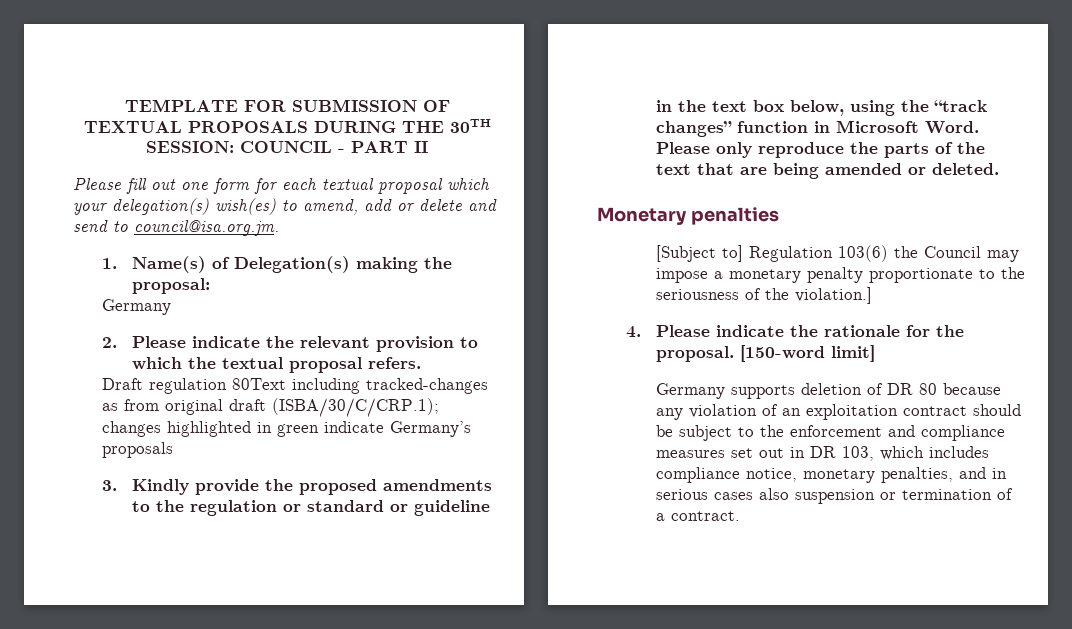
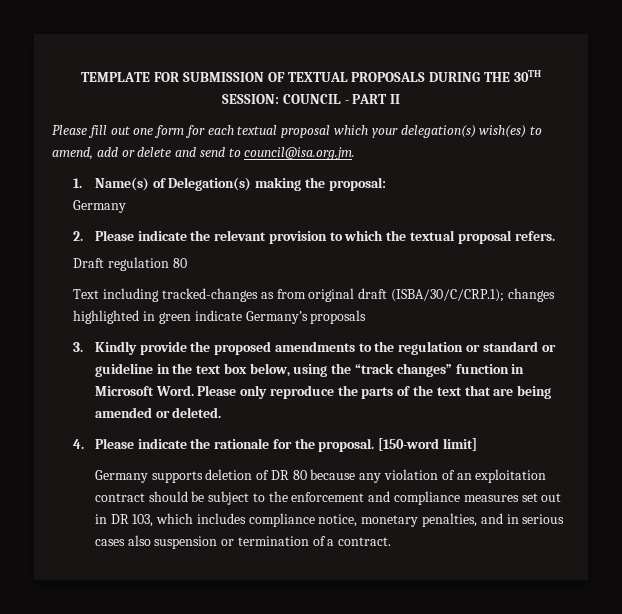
[232,378,287,390] 80Text -> [172,258,187,268] [73,289,100,299] 80 // Text
[597,207,779,225] [655,245,1019,262] [655,267,1025,283] [655,287,872,304] // Monetary penalties // [Subject to] Regulation 103(6) the Council may impose a monetary penalty proportionate to the seriousness of the violation.] -> (222, 412) none

